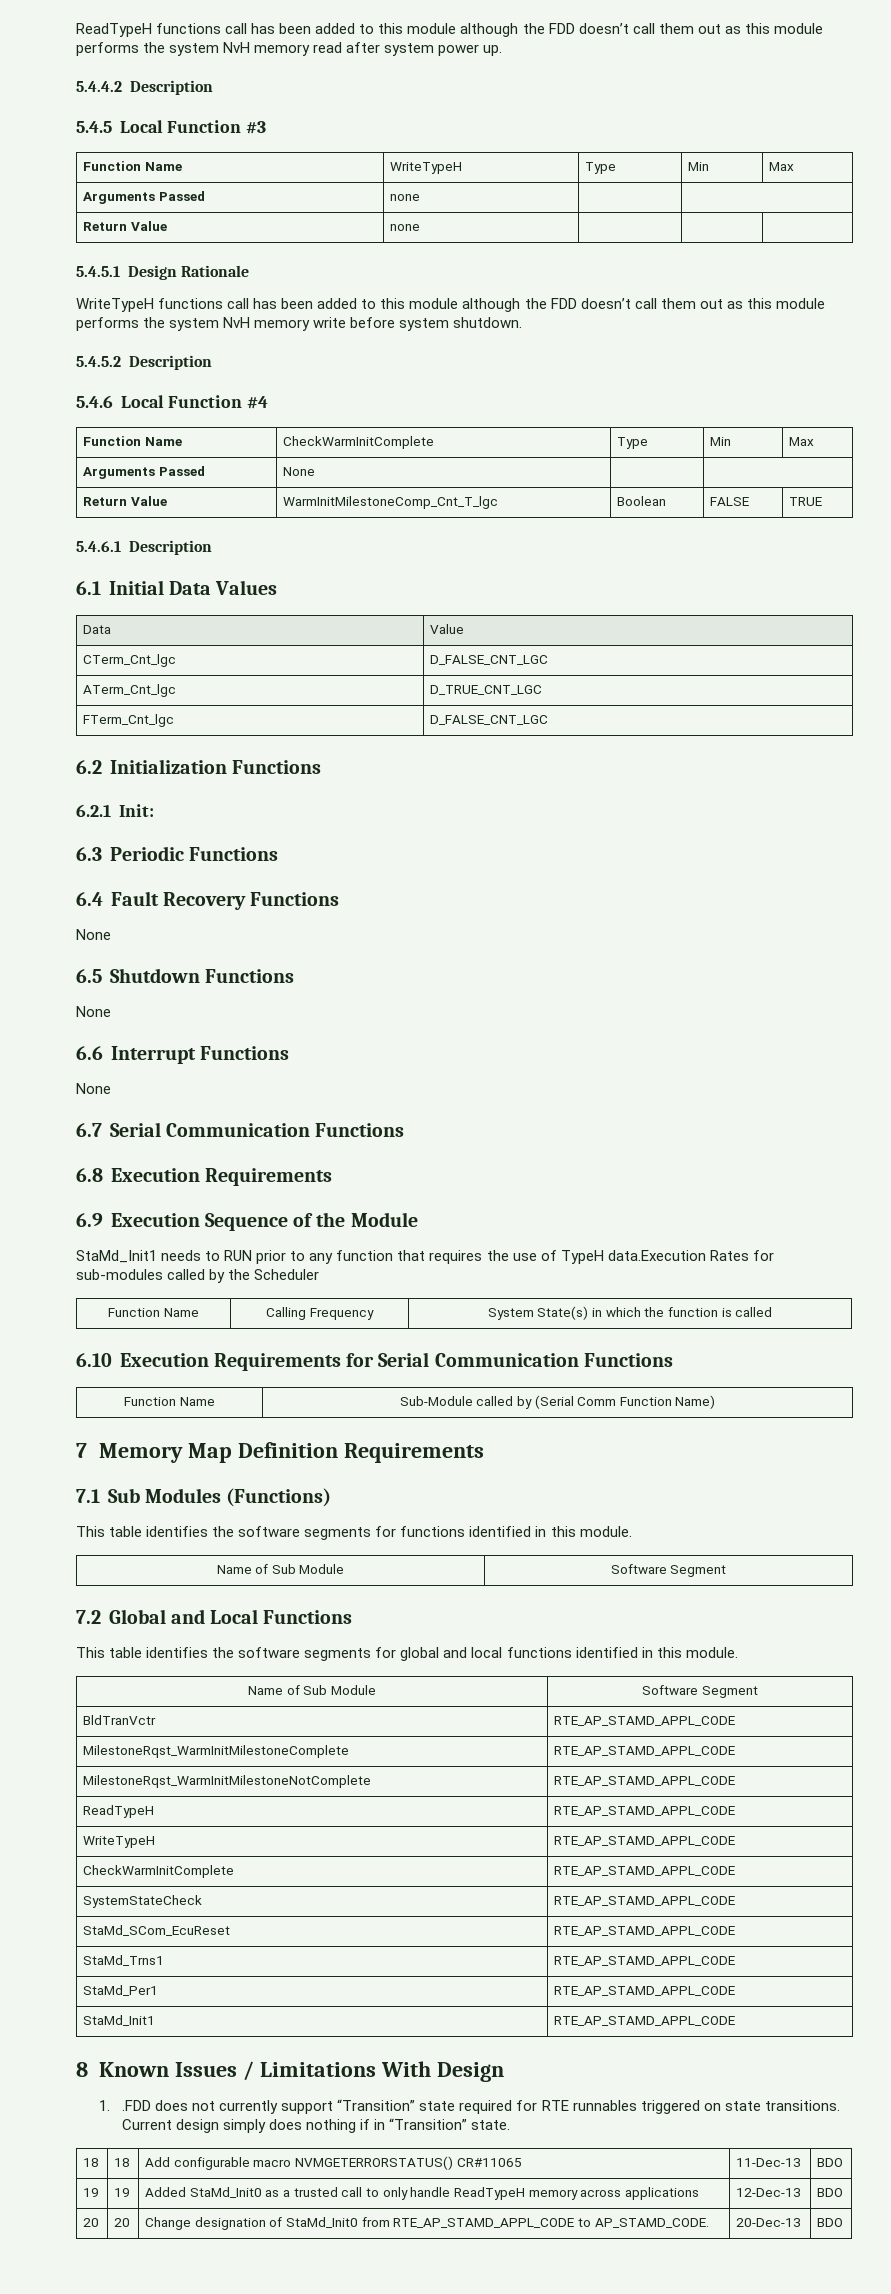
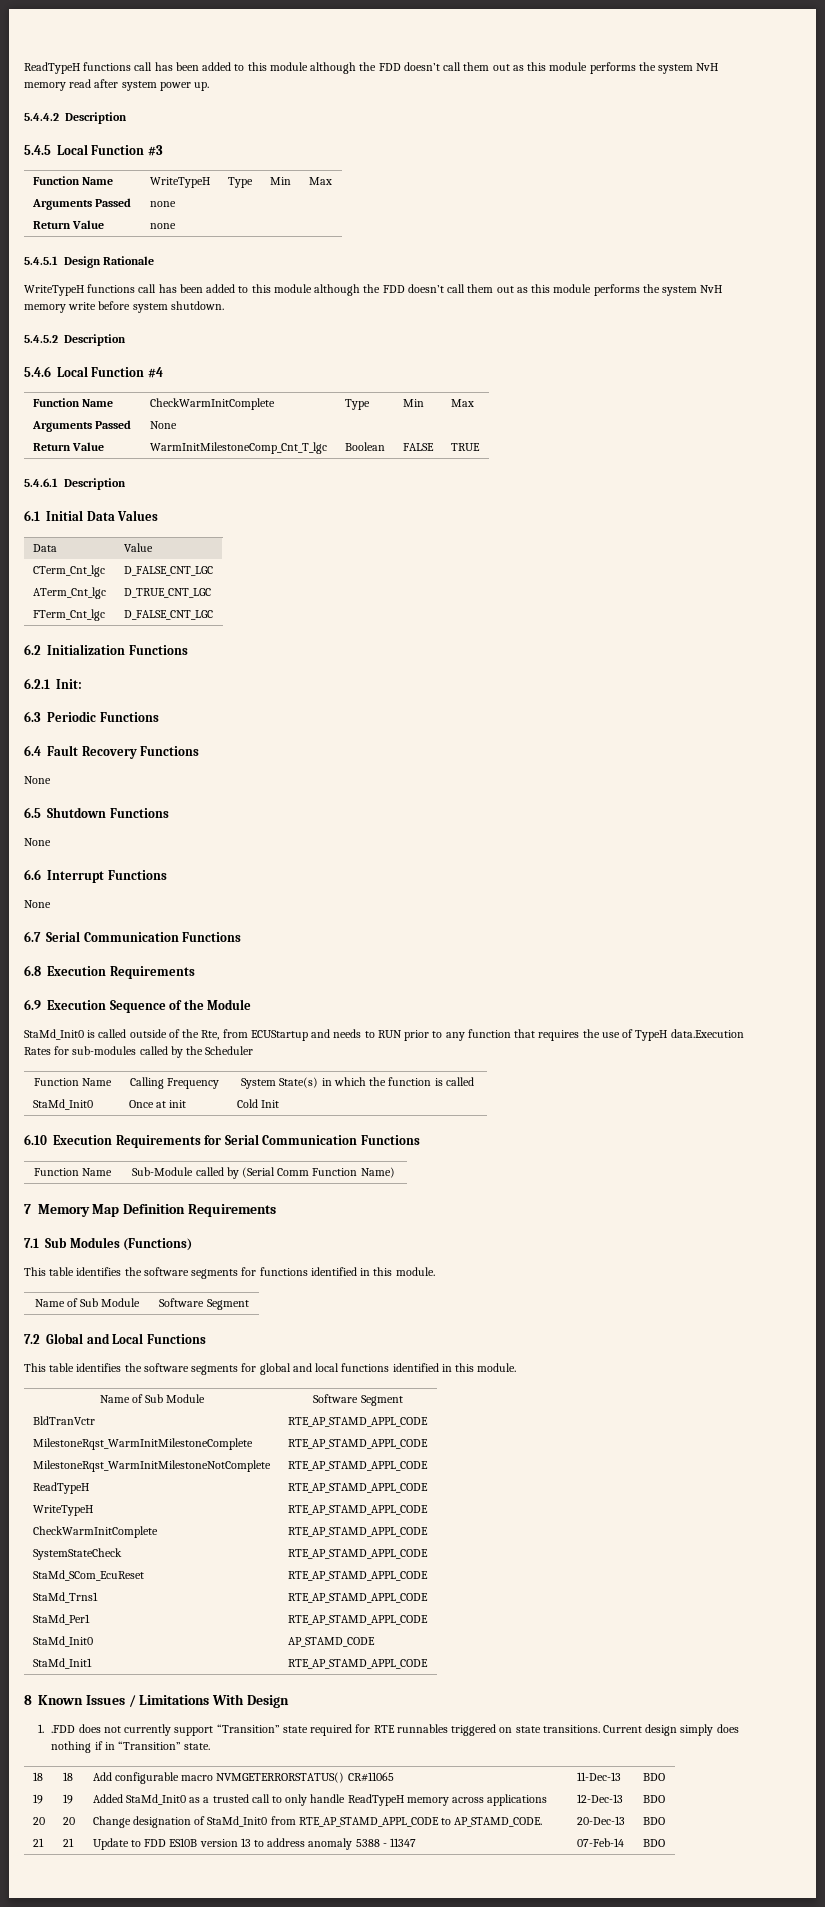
[76,1250,157,1263] StaMd_Init1 -> [24,1029,331,1041] StaMd_Init0 is called outside of the Rte, from ECUStartup and
(773, 1312) none -> [32,1099,93,1110] [128,1100,187,1108] [236,1099,279,1108] // StaMd_Init0 | Once at init | Cold Init
(736, 1991) none -> [32,1636,93,1647] [287,1637,375,1647] // StaMd_Init0 | AP_STAMD_CODE
(844, 2222) none -> [32,1838,44,1847] [62,1838,74,1847] [92,1838,417,1850] [576,1838,624,1847] [642,1839,665,1847] // 21 | 21 | Update to FDD ES10B version 13 to address anomaly 5388 - 11347 | 07-Feb-14 | BDO

